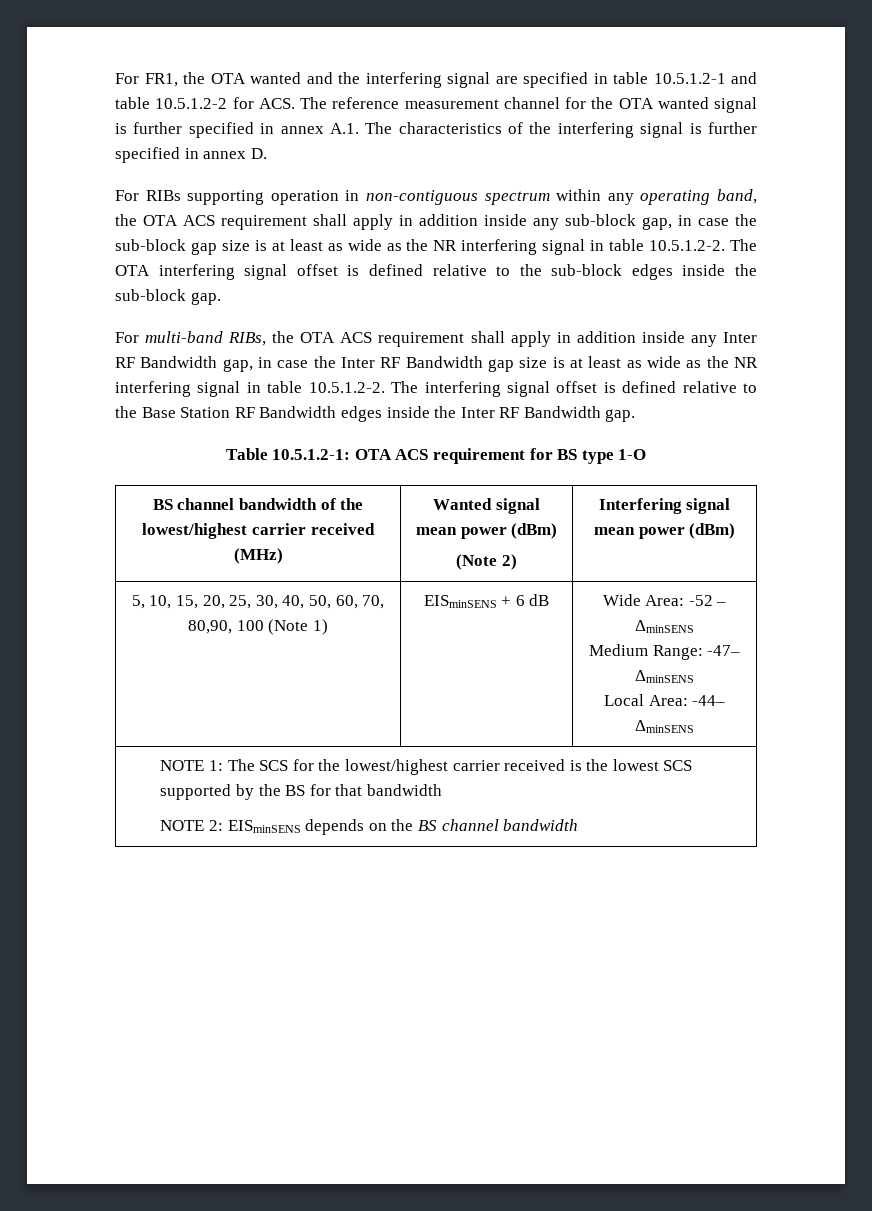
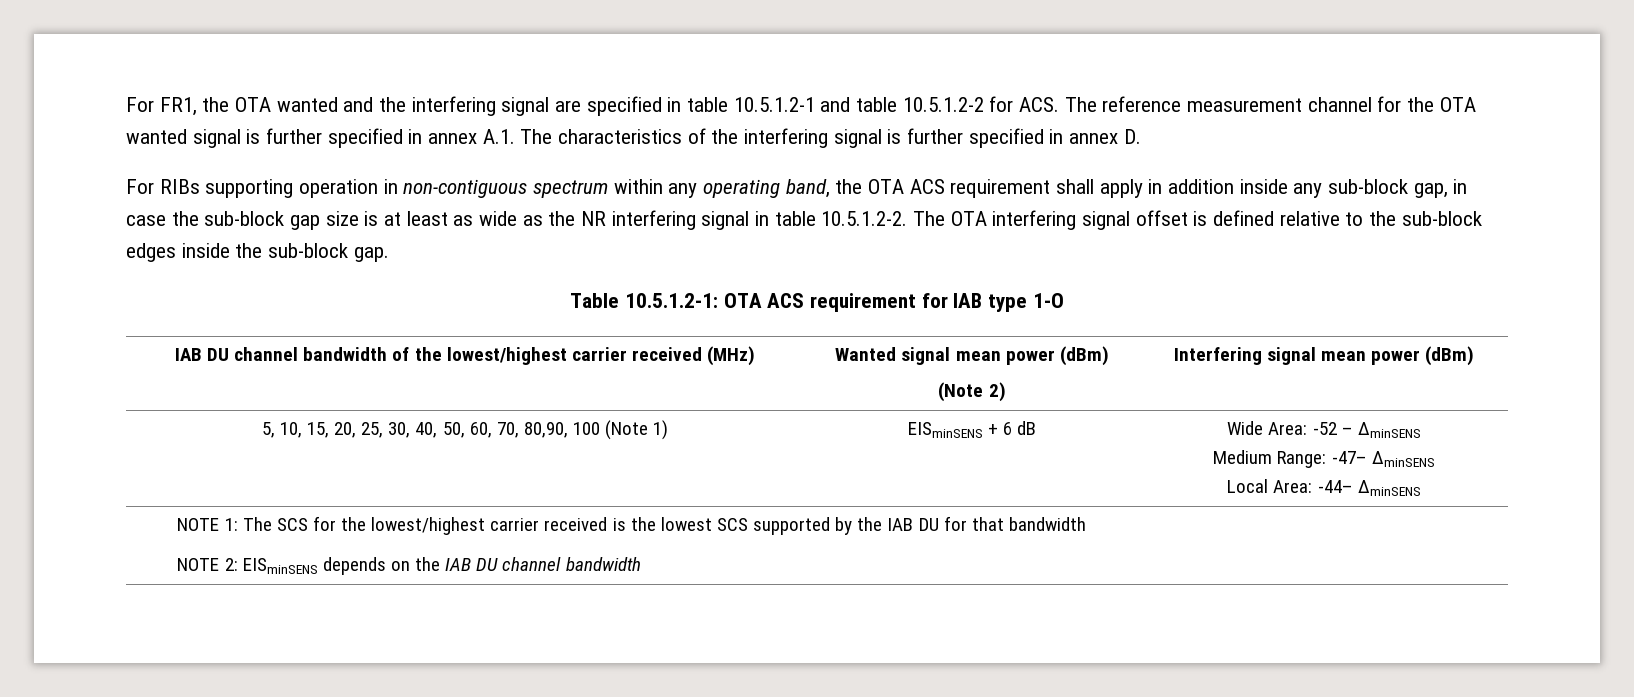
[115,331,758,347] [115,356,758,372] [115,381,757,397] [115,406,636,422] // For multi-band RIBs, the OTA ACS requirement shall apply in addition inside any Inter RF Bandwidth gap, in case the Inter RF Bandwidth gap size is at least as wide as the NR interfering signal in table 10.5.1.2-2. The interfering signal offset is defined relative to the Base Station RF Bandwidth edges inside the Inter RF Bandwidth gap. -> (389, 254) none
[557,449,578,460] BS -> [953,293,983,308] IAB
[152,499,173,510] BS -> [174,348,230,361] IAB DU
[285,785,306,796] BS -> [887,518,939,531] IAB DU
[417,820,437,831] BS -> [445,558,499,571] IAB DU

